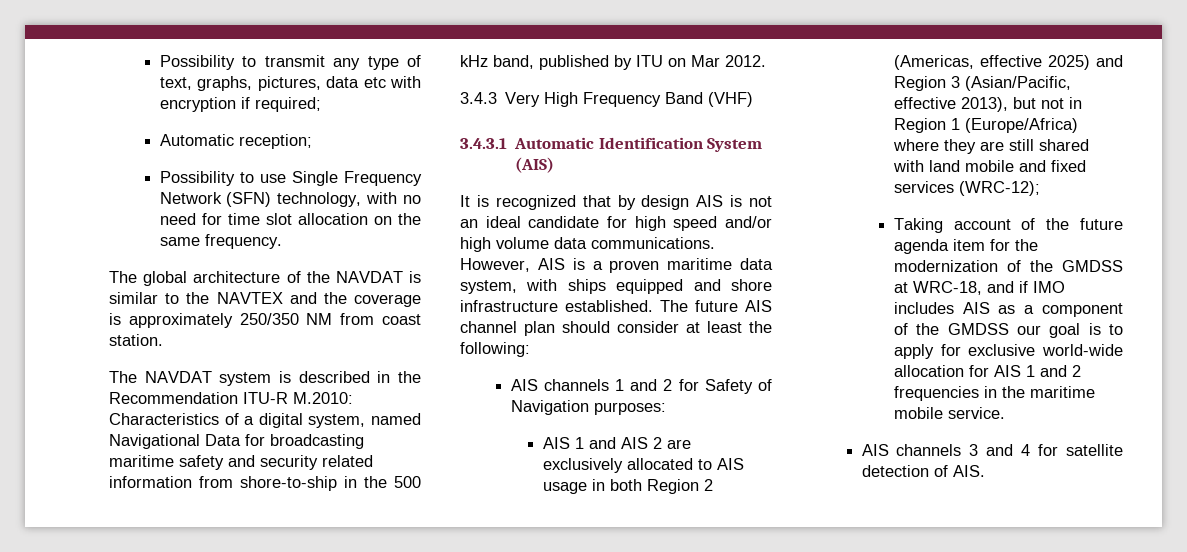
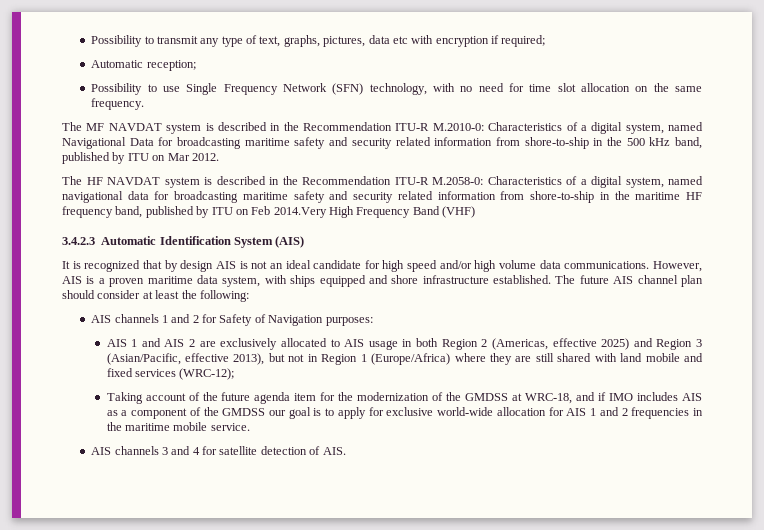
[143,271,421,286] [109,292,421,307] [109,313,422,328] [109,334,163,346] [109,371,421,386] [109,392,353,404] global architecture of the NAVDAT is similar to the NAVTEX and the coverage is approximately 250/350 NM from coast station. // The NAVDAT system is described in the Recommendation ITU-R M.2010: -> [86,122,484,134] MF NAVDAT system is described in the Recommendation ITU-R M.2010-0:
[460,92,541,107] 3.4.3 Very -> [62,176,703,188] [62,191,703,203] [62,206,327,218] The HF NAVDAT system is described in the Recommendation ITU-R M.2058-0: Characteristics of a digital system, named navigational data for broadcasting maritime safety and security related information from shore-to-ship in the maritime HF frequency band, published by ITU on Feb 2014.Very
[460,138,507,149] 3.4.3.1 -> [62,237,95,245] 3.4.2.3

